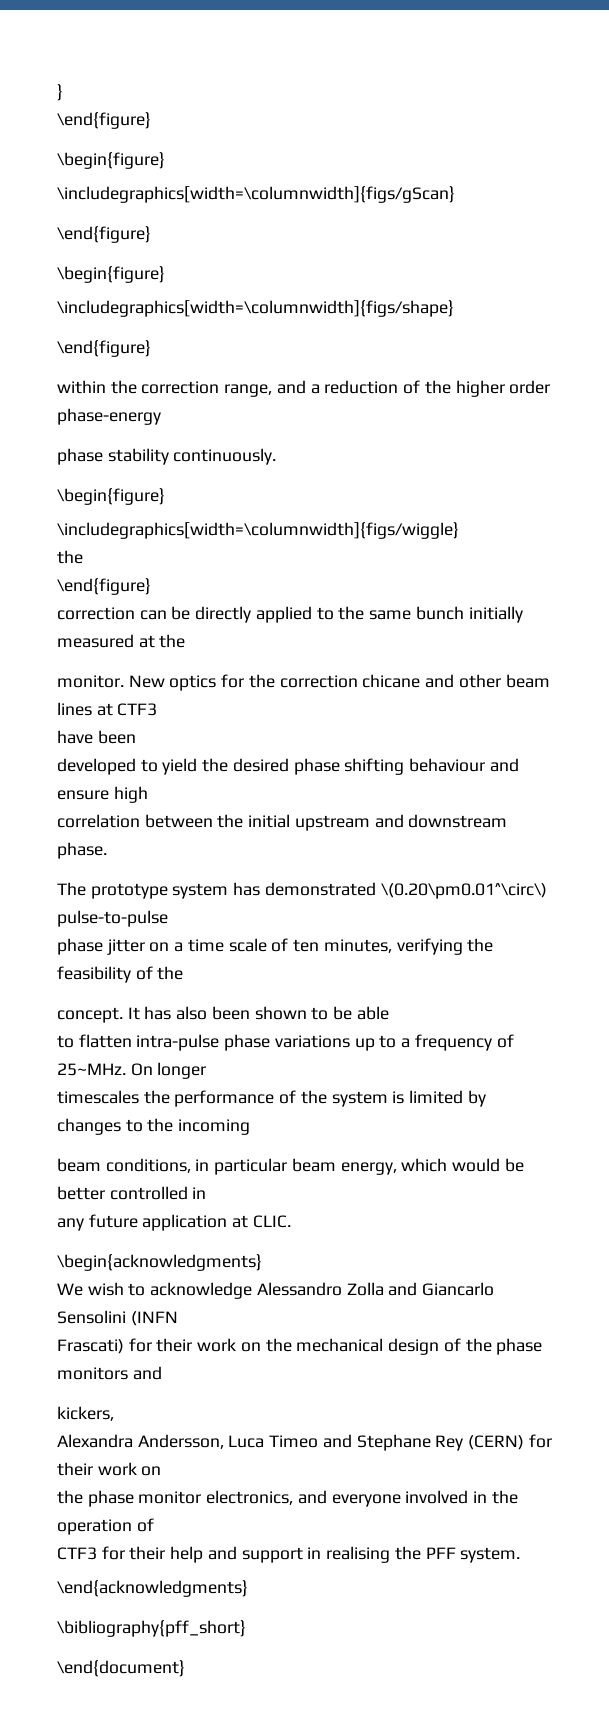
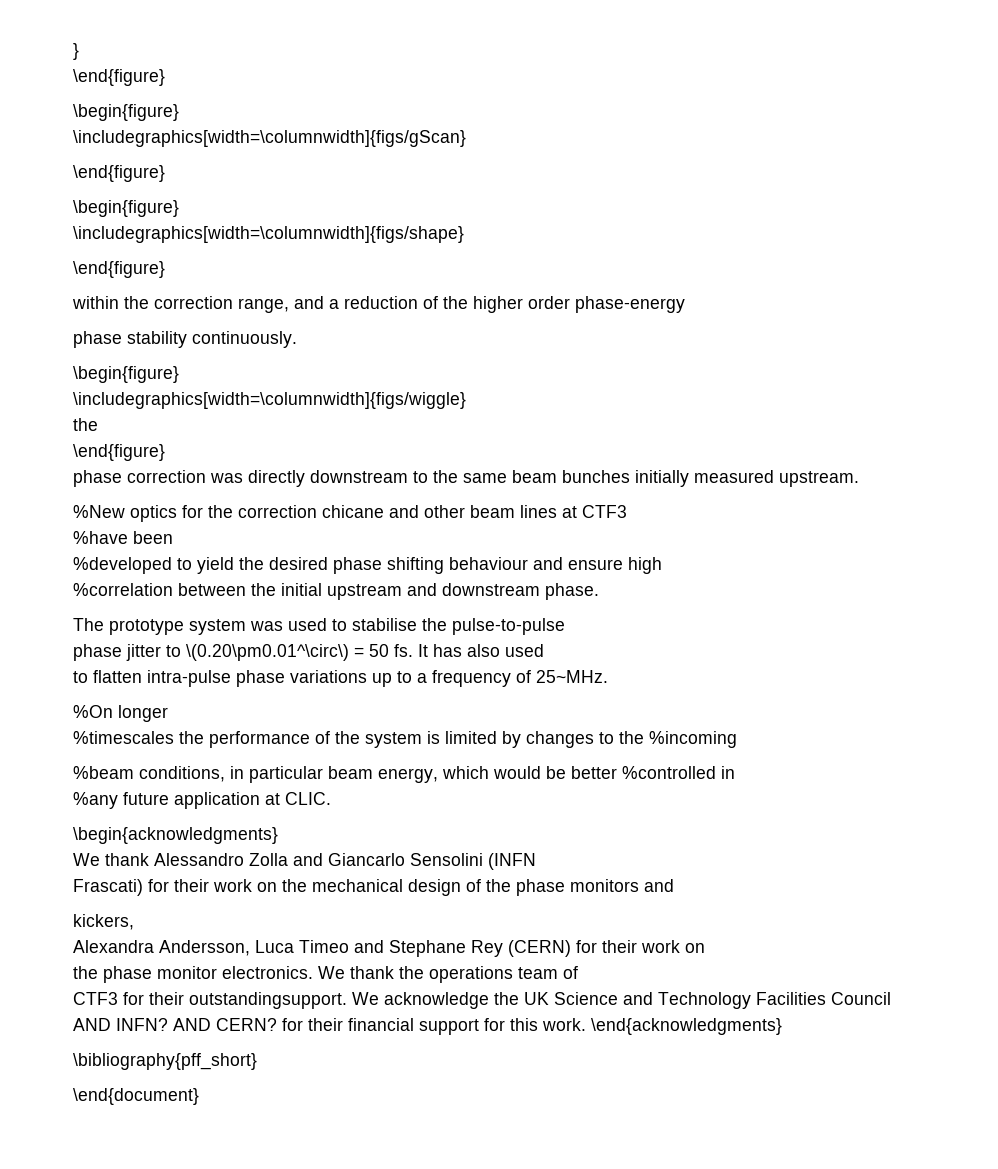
[57,606,523,623] [57,634,186,648] [57,675,165,688] correction can be directly applied to the same bunch initially measured at the // monitor. New -> [73,470,859,487] [73,505,125,518] phase correction was directly downstream to the same beam bunches initially measured upstream. // %New
[57,730,93,744] have -> [73,531,128,544] %have
[57,758,136,775] developed -> [73,557,172,574] %developed
[57,814,140,828] correlation -> [73,583,173,596] %correlation
[233,882,547,899] [57,910,168,927] [57,938,494,955] [57,966,184,983] [57,1006,389,1023] has demonstrated \(0.20\pm0.01^\circ\) pulse-to-pulse // phase jitter on a time scale of ten minutes, verifying the feasibility of the // concept. It has also been shown to be able -> [250,618,565,635] [73,644,544,661] was used to stabilise the pulse-to-pulse // phase jitter to \(0.20\pm0.01^\circ\) = 50 fs. It has also used
[130,1063,153,1076] On -> [73,705,113,718] // %On
[57,1090,139,1104] timescales -> [73,731,174,744] %timescales
[178,1119,251,1135] [57,1158,101,1172] incoming // beam -> [649,731,737,748] [73,766,134,779] %incoming // %beam
[109,1186,188,1200] controlled -> [622,766,716,779] %controlled
[57,1218,84,1231] any -> [73,792,118,809] %any
[87,1282,253,1299] wish to acknowledge -> [105,853,149,866] thank
[206,1490,518,1507] [57,1518,154,1535] [57,1546,521,1563] electronics, and everyone involved in the operation of // CTF3 for their help and support in realising the PFF system. // -> [222,966,578,983] [73,992,891,1009] [73,1018,586,1035] electronics. We thank the operations team of // CTF3 for their outstandingsupport. We acknowledge the UK Science and Technology Facilities Council AND INFN? AND CERN? for their financial support for this work.

